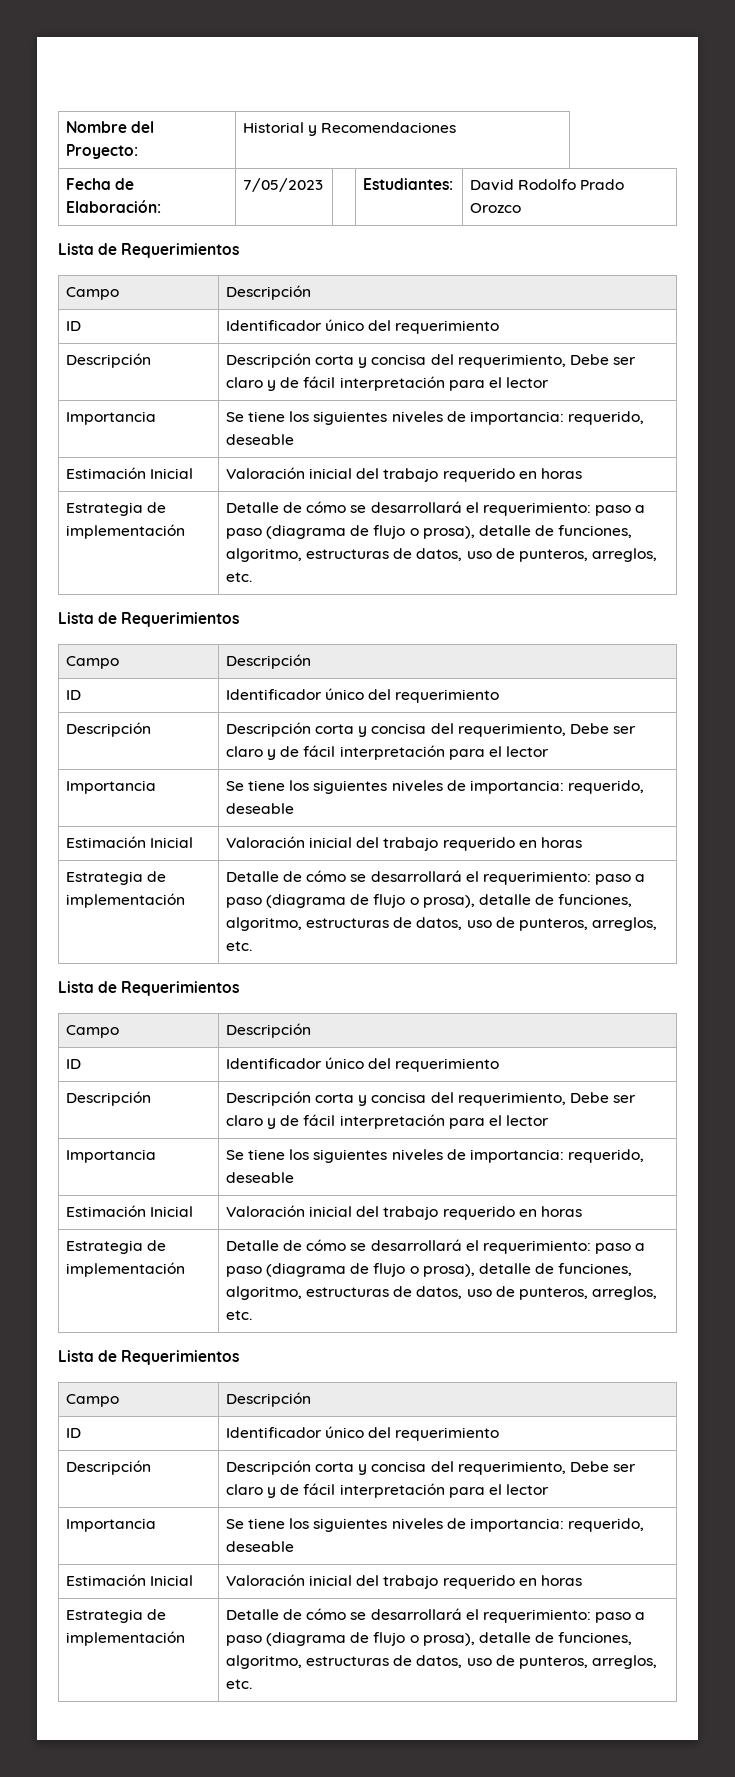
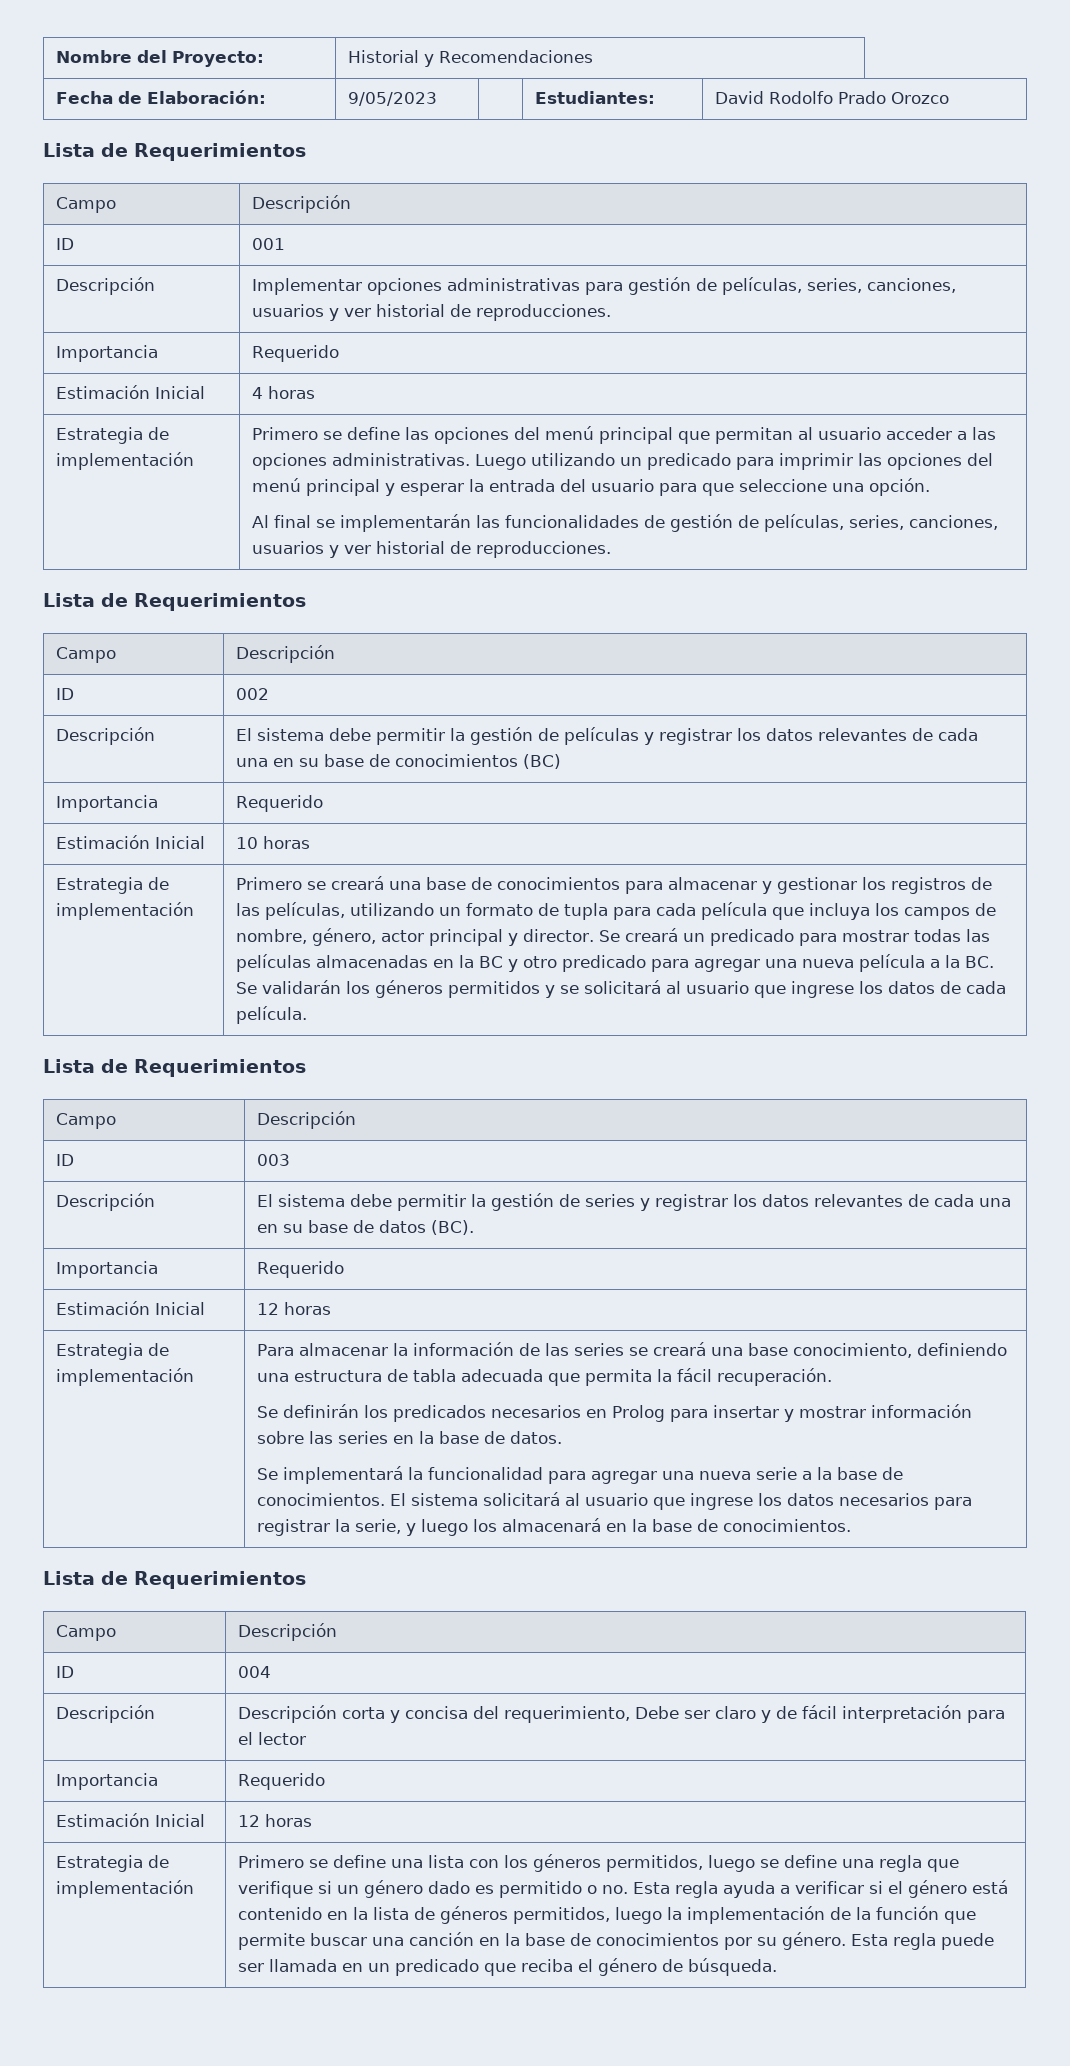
[242,178,323,192] 7/05/2023 -> [348,92,438,106] 9/05/2023
[225,319,500,334] Identificador único del requerimiento -> [252,238,286,250] [56,277,156,295] [252,277,957,295] [252,304,612,321] [56,345,159,362] [252,345,340,362] [56,385,206,399] [252,386,316,399] [56,427,170,444] [56,452,195,470] [252,426,997,444] [252,453,994,470] [252,478,931,496] [252,514,999,532] [252,541,612,558] [43,593,306,611] [56,647,117,663] [236,645,336,663] [56,688,75,700] [236,688,270,700] [56,727,156,745] [236,727,979,745] [236,754,562,769] [56,795,159,812] [236,795,324,812] [56,835,206,849] [236,836,311,849] [56,877,170,894] [56,902,195,920] [236,876,993,894] [236,902,997,920] [236,928,991,946] [236,954,995,972] [236,980,1007,998] [236,1006,308,1024] [43,1059,306,1077] [56,1113,117,1129] [257,1111,357,1129] [56,1154,75,1166] [257,1154,291,1166] [56,1193,156,1211] [257,1193,1012,1211] [257,1220,475,1235] [56,1261,159,1278] [257,1261,345,1278] [56,1301,206,1315] [257,1302,332,1315] [56,1343,170,1360] [56,1368,195,1386] [257,1342,1008,1358] [257,1368,833,1386] [257,1404,973,1422] [257,1431,563,1444] [257,1466,904,1484] [257,1492,973,1510] [257,1518,852,1536] [43,1571,306,1589] [56,1625,117,1641] [238,1623,338,1641] [56,1666,75,1678] [238,1666,272,1678] 001 // Descripción | Implementar opciones administrativas para gestión de películas, series, canciones, usuarios y ver historial de reproducciones. // Importancia | Requerido // Estimación Inicial | 4 horas // Estrategia de implementación | Primero se define las opciones del menú principal que permitan al usuario acceder a las opciones administrativas. Luego utilizando un predicado para imprimir las opciones del menú principal y esperar la entrada del usuario para que seleccione una opción. // Al final se implementarán las funcionalidades de gestión de películas, series, canciones, usuarios y ver historial de reproducciones. // Lista de Requerimientos // Campo | Descripción // ID | 002 // Descripción | El sistema debe permitir la gestión de películas y registrar los datos relevantes de cada una en su base de conocimientos (BC) // Importancia | Requerido // Estimación Inicial | 10 horas // Estrategia de implementación | Primero se creará una base de conocimientos para almacenar y gestionar los registros de las películas, utilizando un formato de tupla para cada película que incluya los campos de nombre, género, actor principal y director. Se creará un predicado para mostrar todas las películas almacenadas en la BC y otro predicado para agregar una nueva película a la BC. Se validarán los géneros permitidos y se solicitará al usuario que ingrese los datos de cada película. // Lista de Requerimientos // Campo | Descripción // ID | 003 // Descripción | El sistema debe permitir la gestión de series y registrar los datos relevantes de cada una en su base de datos (BC). // Importancia | Requerido // Estimación Inicial | 12 horas // Estrategia de implementación | Para almacenar la información de las series se creará una base conocimiento, definiendo una estructura de tabla adecuada que permita la fácil recuperación. // Se definirán los predicados necesarios en Prolog para insertar y mostrar información sobre las series en la base de datos. // Se implementará la funcionalidad para agregar una nueva serie a la base de conocimientos. El sistema solicitará al usuario que ingrese los datos necesarios para registrar la serie, y luego los almacenará en la base de conocimientos. // Lista de Requerimientos // Campo | Descripción // ID | 004
[225,411,645,425] [225,434,294,445] [65,467,193,479] [225,467,582,482] [65,502,166,516] [65,524,185,539] [225,501,646,516] [225,525,633,539] [225,548,658,562] [225,572,252,582] [58,612,240,627] [65,656,119,669] [225,654,311,669] [65,690,81,700] [225,688,500,703] [65,722,151,737] [225,722,637,737] [225,745,550,760] [65,780,156,794] [225,780,645,794] [225,803,294,814] [65,836,193,848] [225,836,582,851] [65,871,166,885] [65,893,185,908] [225,870,646,885] [225,894,633,908] [225,917,658,931] [225,941,252,951] [58,981,240,996] [65,1025,119,1038] [225,1023,311,1038] [65,1059,81,1069] [225,1057,500,1072] [65,1091,151,1106] [225,1091,637,1106] [225,1114,550,1129] [65,1149,156,1163] [225,1149,645,1163] [225,1172,294,1183] [65,1205,193,1217] [225,1205,582,1220] [65,1240,166,1254] [65,1262,185,1277] [225,1239,646,1254] [225,1263,633,1277] [225,1286,658,1300] [225,1310,252,1320] [58,1350,240,1365] [65,1394,119,1407] [225,1392,311,1407] [65,1428,81,1438] [225,1426,500,1441] [65,1460,151,1475] [225,1460,637,1475] [225,1483,550,1498] [65,1518,156,1532] [225,1518,645,1532] [225,1541,294,1552] [65,1574,193,1586] [225,1574,582,1589] [65,1609,166,1623] [65,1631,185,1646] [225,1608,646,1623] [225,1632,633,1646] [225,1655,658,1669] [225,1679,252,1689] Se tiene los siguientes niveles de importancia: requerido, deseable // Estimación Inicial | Valoración inicial del trabajo requerido en horas // Estrategia de implementación | Detalle de cómo se desarrollará el requerimiento: paso a paso (diagrama de flujo o prosa), detalle de funciones, algoritmo, estructuras de datos, uso de punteros, arreglos, etc. // Lista de Requerimientos // Campo | Descripción // ID | Identificador único del requerimiento // Descripción | Descripción corta y concisa del requerimiento, Debe ser claro y de fácil interpretación para el lector // Importancia | Se tiene los siguientes niveles de importancia: requerido, deseable // Estimación Inicial | Valoración inicial del trabajo requerido en horas // Estrategia de implementación | Detalle de cómo se desarrollará el requerimiento: paso a paso (diagrama de flujo o prosa), detalle de funciones, algoritmo, estructuras de datos, uso de punteros, arreglos, etc. // Lista de Requerimientos // Campo | Descripción // ID | Identificador único del requerimiento // Descripción | Descripción corta y concisa del requerimiento, Debe ser claro y de fácil interpretación para el lector // Importancia | Se tiene los siguientes niveles de importancia: requerido, deseable // Estimación Inicial | Valoración inicial del trabajo requerido en horas // Estrategia de implementación | Detalle de cómo se desarrollará el requerimiento: paso a paso (diagrama de flujo o prosa), detalle de funciones, algoritmo, estructuras de datos, uso de punteros, arreglos, etc. // Lista de Requerimientos // Campo | Descripción // ID | Identificador único del requerimiento // Descripción | Descripción corta y concisa del requerimiento, Debe ser claro y de fácil interpretación para el lector // Importancia | Se tiene los siguientes niveles de importancia: requerido, deseable // Estimación Inicial | Valoración inicial del trabajo requerido en horas // Estrategia de implementación | Detalle de cómo se desarrollará el requerimiento: paso a paso (diagrama de flujo o prosa), detalle de funciones, algoritmo, estructuras de datos, uso de punteros, arreglos, etc. -> [238,1773,326,1790] [56,1813,206,1827] [238,1814,313,1827] [56,1855,170,1872] [56,1880,195,1898] [238,1854,960,1872] [238,1880,1009,1898] [238,1906,977,1924] [238,1932,995,1950] [238,1958,778,1976] Requerido // Estimación Inicial | 12 horas // Estrategia de implementación | Primero se define una lista con los géneros permitidos, luego se define una regla que verifique si un género dado es permitido o no. Esta regla ayuda a verificar si el género está contenido en la lista de géneros permitidos, luego la implementación de la función que permite buscar una canción en la base de conocimientos por su género. Esta regla puede ser llamada en un predicado que reciba el género de búsqueda.

